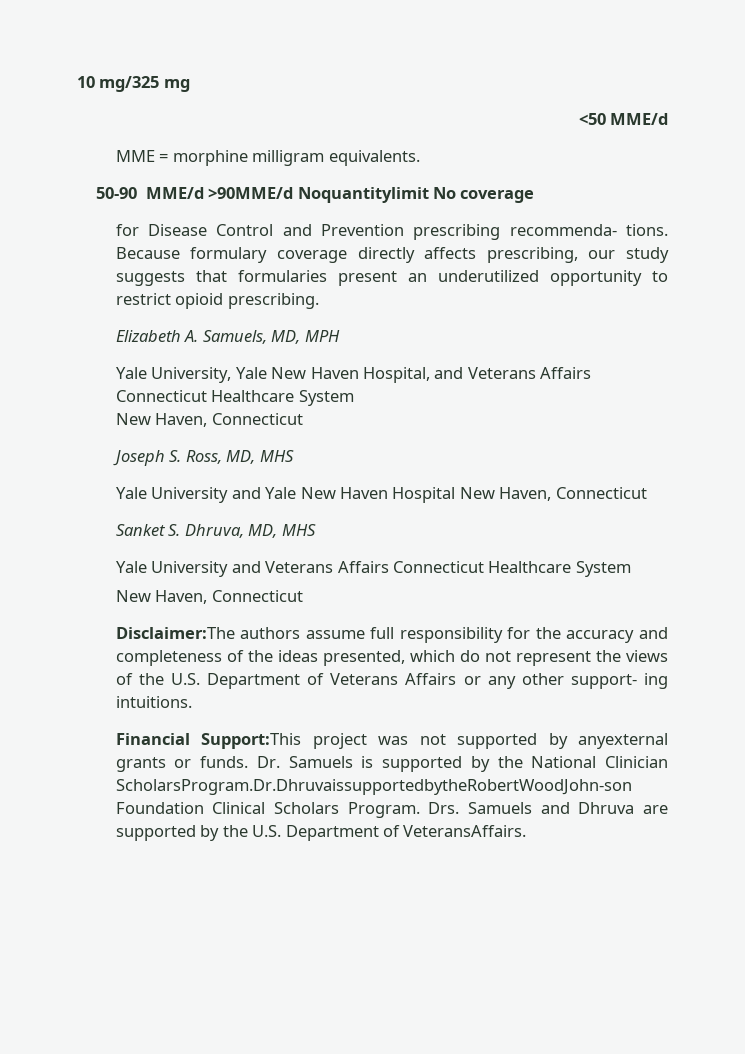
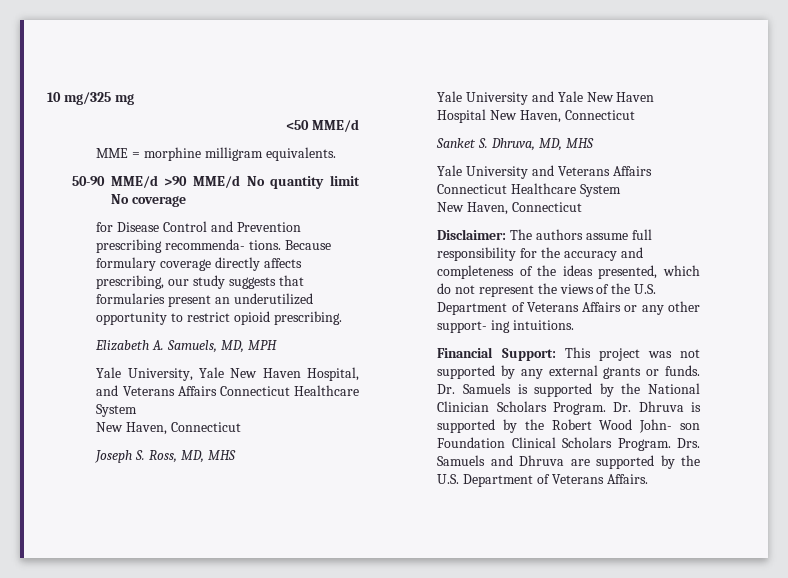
[208,187,429,203] >90MME/d Noquantitylimit -> [164,175,360,189] >90 MME/d No quantity limit
[115,627,235,639] Disclaimer:The -> [437,229,533,240] Disclaimer: The
[201,733,302,749] Support:This -> [501,347,591,361] Support: This
[578,733,668,749] anyexternal -> [520,365,598,379] any external
[115,779,632,795] ScholarsProgram.Dr.DhruvaissupportedbytheRobertWoodJohn-son -> [496,401,701,415] [437,419,700,433] Scholars Program. Dr. Dhruva is supported by the Robert Wood John- son
[403,825,527,837] VeteransAffairs. -> [551,474,648,484] Veterans Affairs.

